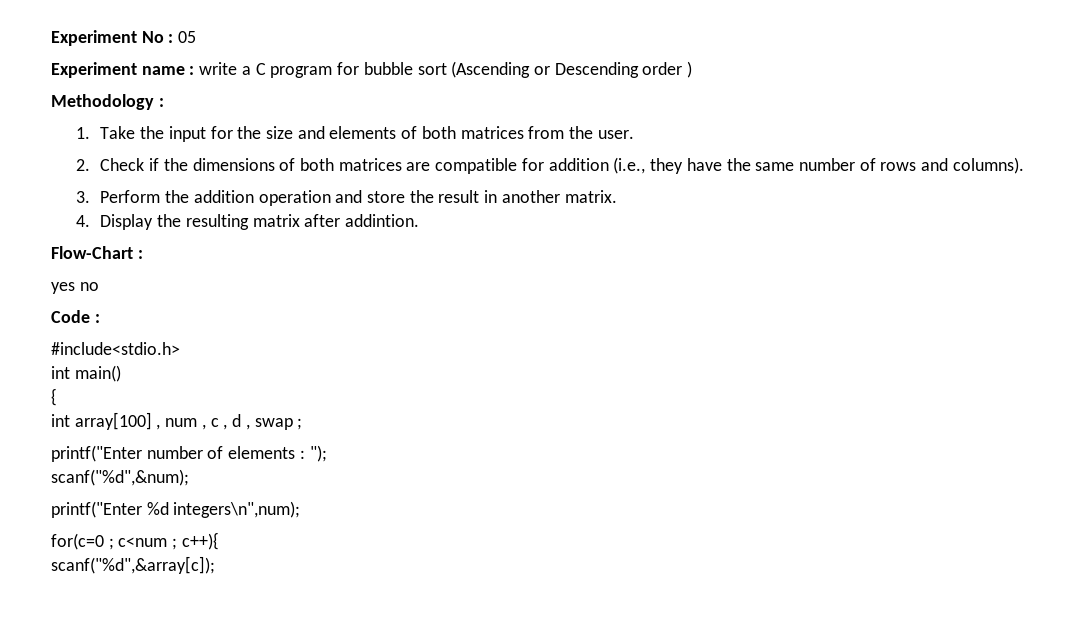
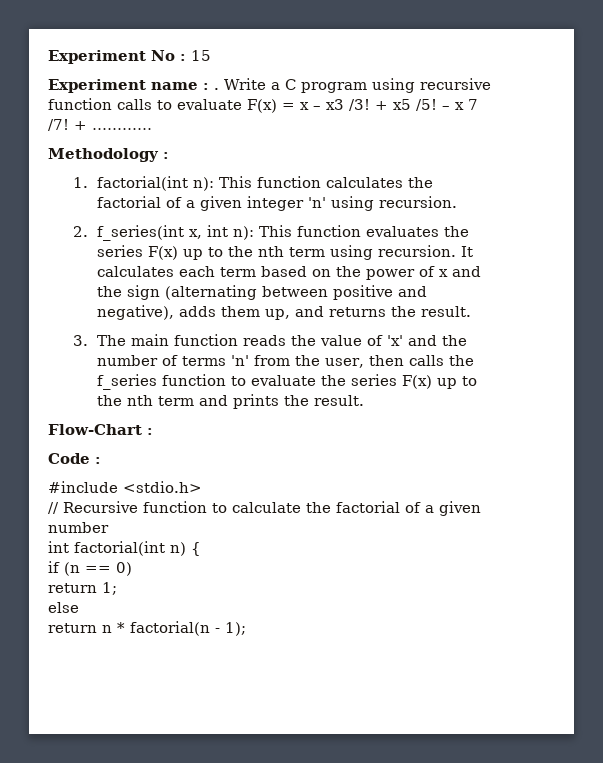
[178,31,197,43] 05 -> [191,50,211,61] 15
[199,62,238,75] write -> [214,78,266,90] . Write
[337,61,693,78] [51,94,164,110] [75,126,634,142] [75,157,1024,174] [75,190,617,206] [75,214,420,230] for bubble sort (Ascending or Descending order ) // Methodology : // 1. Take the input for the size and elements of both matrices from the user. // 2. Check if the dimensions of both matrices are compatible for addition (i.e., they have the same number of rows and columns). // 3. Perform the addition operation and store the result in another matrix. // 4. Display the resulting matrix after addintion. -> [372,78,491,93] [48,98,478,113] [48,119,152,131] [48,148,169,162] [72,176,434,191] [97,196,458,211] [72,225,470,241] [97,245,474,260] [97,266,482,280] [97,285,428,300] [97,305,472,320] [72,334,468,346] [97,355,475,368] [97,374,478,390] [97,394,365,409] using recursive function calls to evaluate F(x) = x – x3 /3! + x5 /5! – x 7 /7! + ………… // Methodology : // 1. factorial(int n): This function calculates the factorial of a given integer 'n' using recursion. // 2. f_series(int x, int n): This function evaluates the series F(x) up to the nth term using recursion. It calculates each term based on the power of x and the sign (alternating between positive and negative), adds them up, and returns the result. // 3. The main function reads the value of 'x' and the number of terms 'n' from the user, then calls the f_series function to evaluate the series F(x) up to the nth term and prints the result.
[51,282,99,294] // yes no -> (153, 431) none
[51,342,180,355] [51,365,121,382] #include<stdio.h> // int main() // -> [48,481,202,493] [48,501,481,516] [48,522,109,533] [48,541,186,556] #include <stdio.h> // // Recursive function to calculate the factorial of a given number // int factorial(int n)
[51,412,303,430] [51,445,327,462] [51,469,189,486] [51,501,301,518] [51,532,219,550] [51,556,215,574] int array[100] , num , c , d , swap ; // printf("Enter number of elements : "); // scanf("%d",&num); // printf("Enter %d integers\n",num); // for(c=0 ; c<num ; c++){ // scanf("%d",&array[c]); -> [48,561,132,576] [48,582,117,595] [48,602,79,613] [48,621,246,636] if (n == 0) // return 1; // else // return n * factorial(n - 1);

